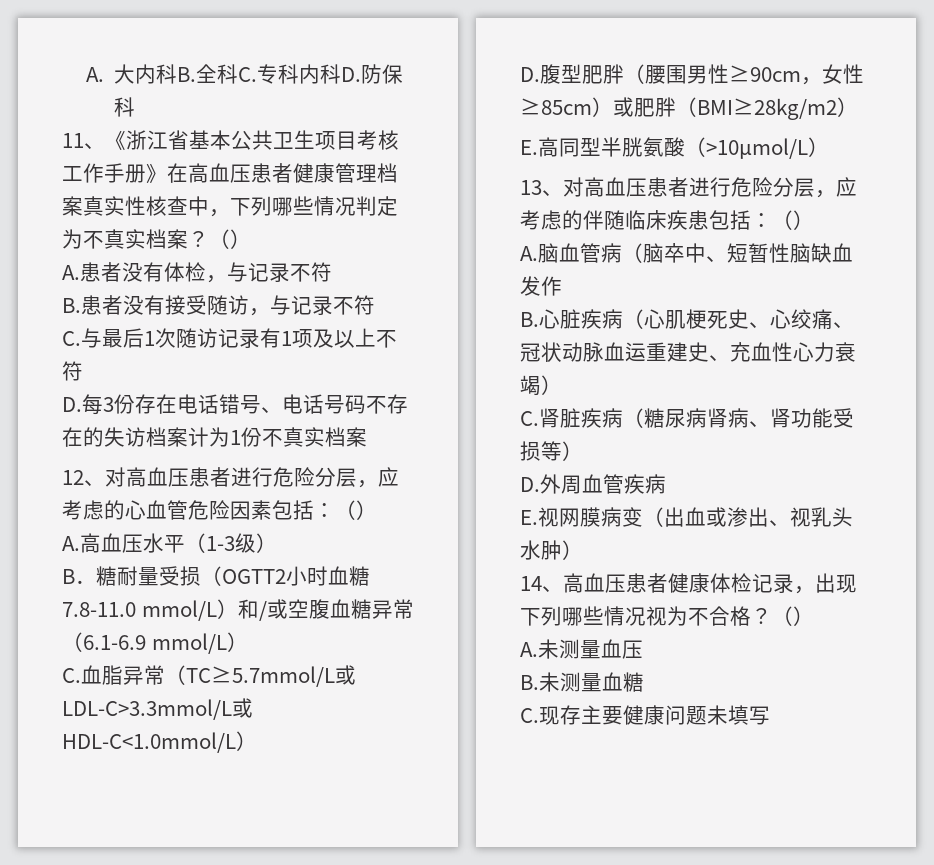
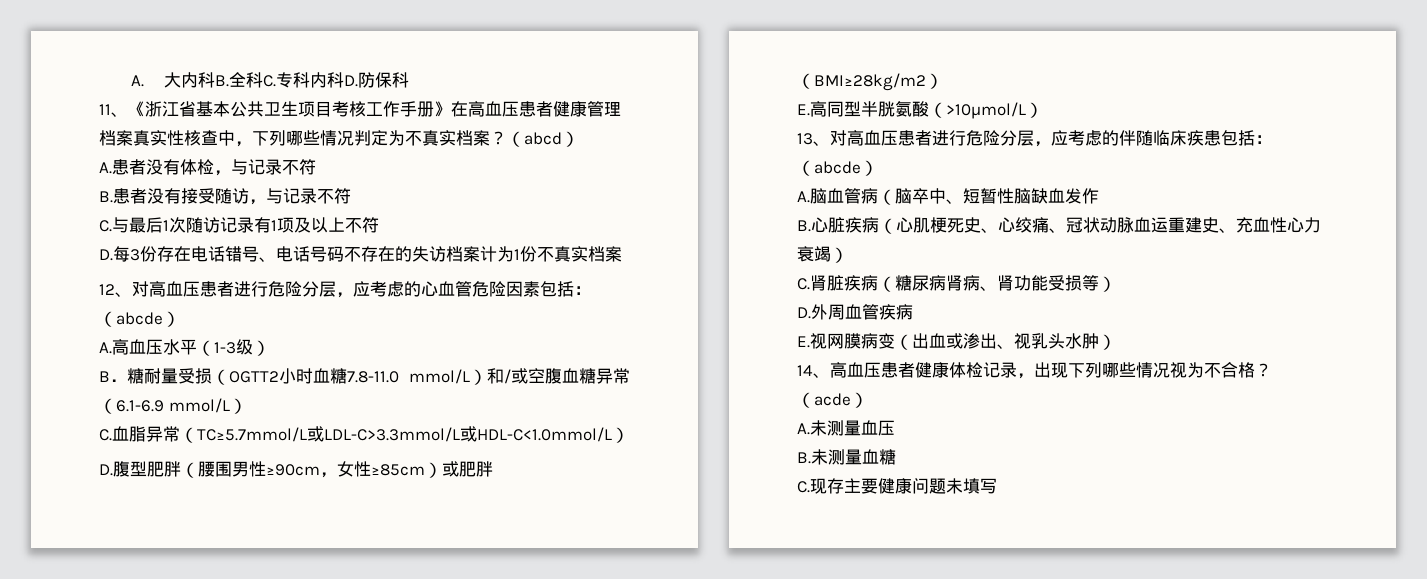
(230, 239) none -> [524,132,562,145] abcd
(356, 510) none -> [116,312,163,325] abcde
(793, 220) none -> [814,161,861,174] abcde
(793, 616) none -> [814,393,851,406] acde

